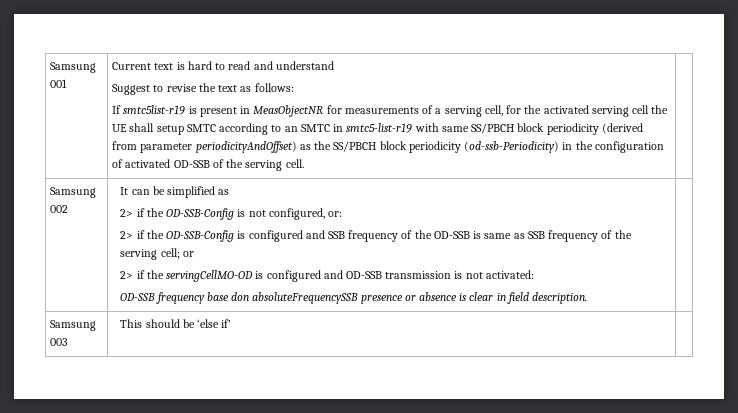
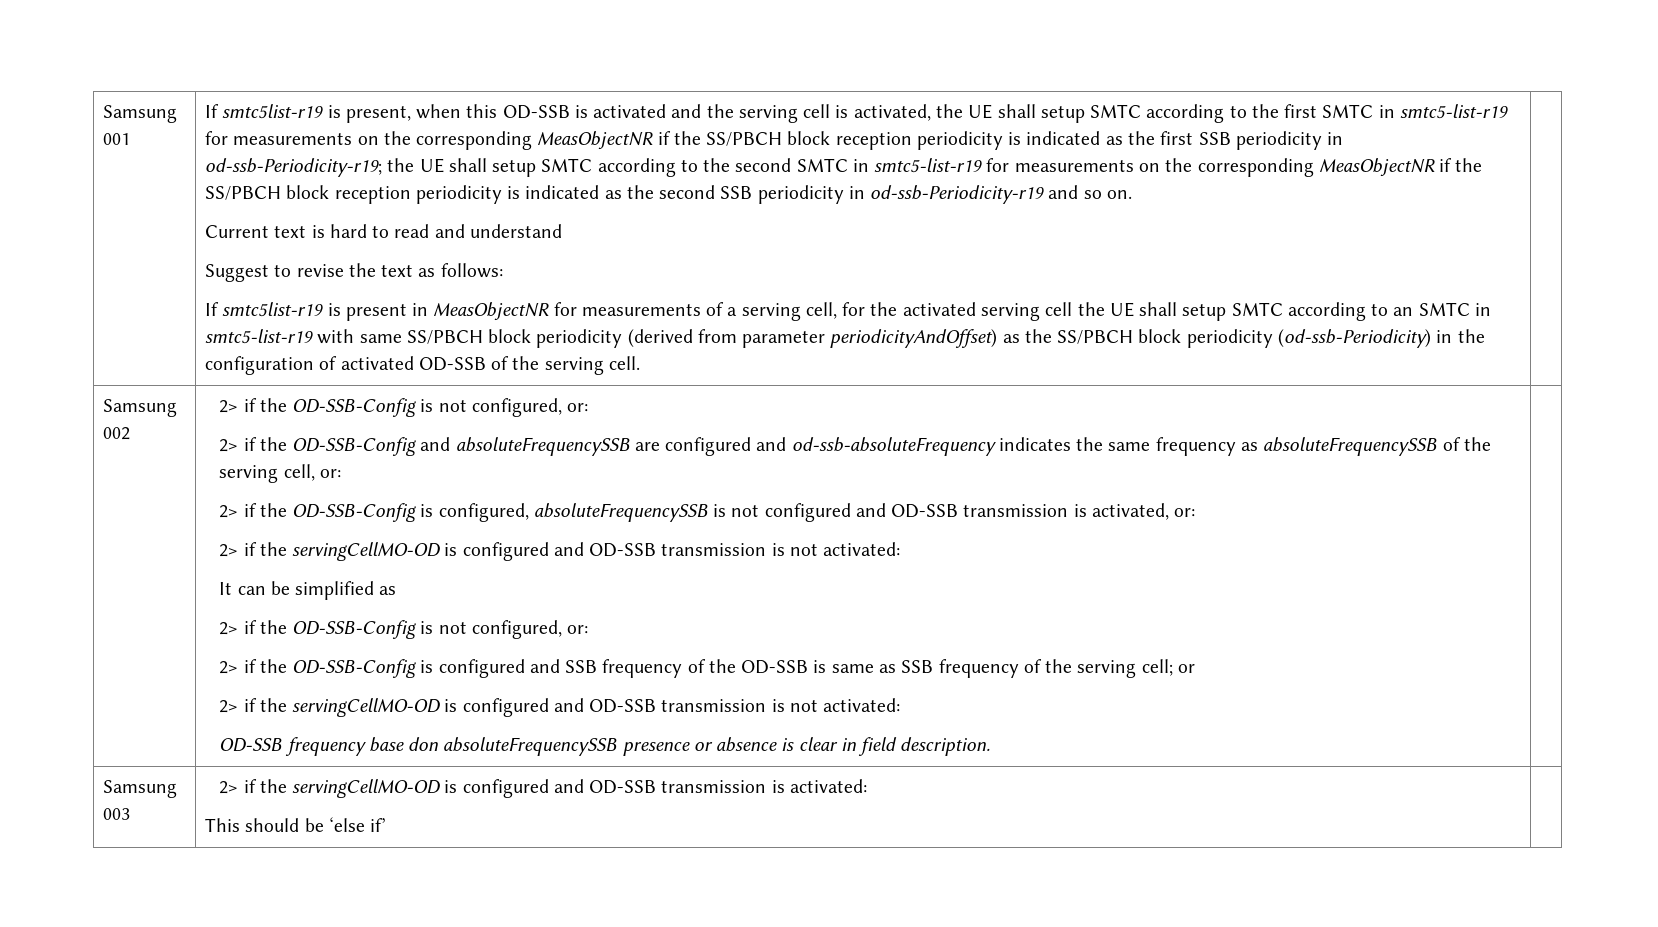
(68, 83) none -> [205,104,1508,123] [205,131,1344,150] [205,158,1483,177] [205,185,1133,204] If smtc5list-r19 is present, when this OD-SSB is activated and the serving cell is activated, the UE shall setup SMTC according to the first SMTC in smtc5-list-r19 for measurements on the corresponding MeasObjectNR if the SS/PBCH block reception periodicity is indicated as the first SSB periodicity in od-ssb-Periodicity-r19; the UE shall setup SMTC according to the second SMTC in smtc5-list-r19 for measurements on the corresponding MeasObjectNR if the SS/PBCH block reception periodicity is indicated as the second SSB periodicity in od-ssb-Periodicity-r19 and so on. //
(69, 209) none -> [219,398,589,417] [219,437,1491,456] [219,464,341,483] [219,503,1196,522] [219,542,901,561] 2> if the OD-SSB-Config is not configured, or: // 2> if the OD-SSB-Config and absoluteFrequencySSB are configured and od-ssb-absoluteFrequency indicates the same frequency as absoluteFrequencySSB of the serving cell, or: // 2> if the OD-SSB-Config is configured, absoluteFrequencySSB is not configured and OD-SSB transmission is activated, or: // 2> if the servingCellMO-OD is configured and OD-SSB transmission is not activated: //
(69, 342) none -> [219,779,867,798] 2> if the servingCellMO-OD is configured and OD-SSB transmission is activated: //

